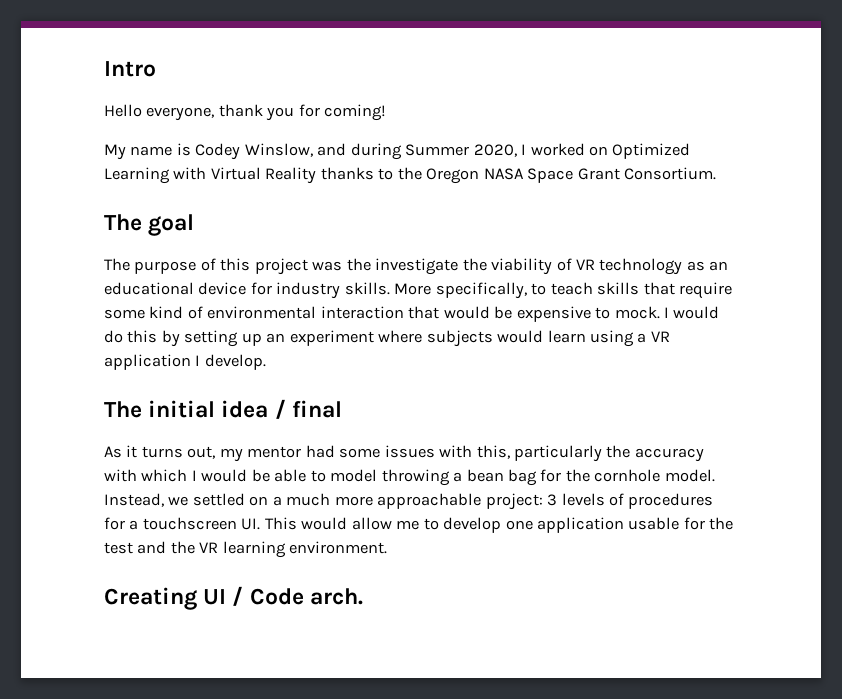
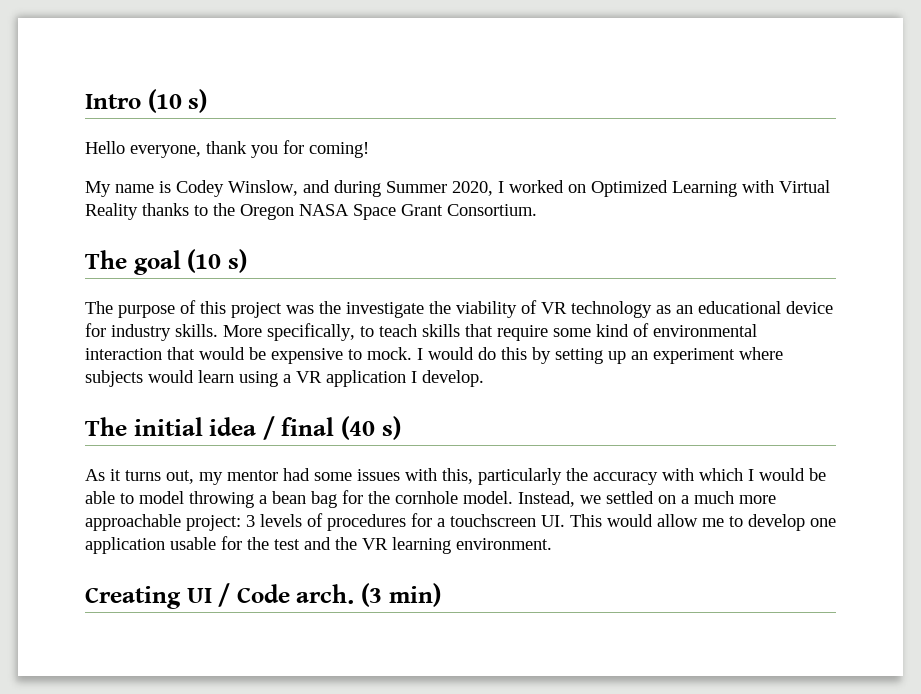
(156, 69) none -> [147,89,208,113] (10 s)
(195, 225) none -> [187,249,247,273] (10 s)
(342, 409) none -> [341,416,401,440] (40 s)
(363, 596) none -> [361,583,441,607] (3 min)

